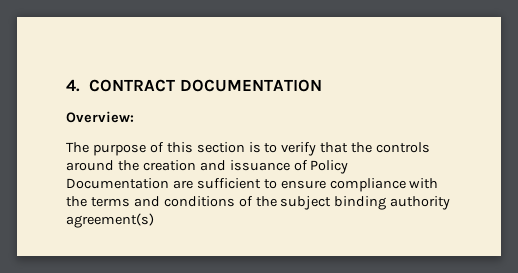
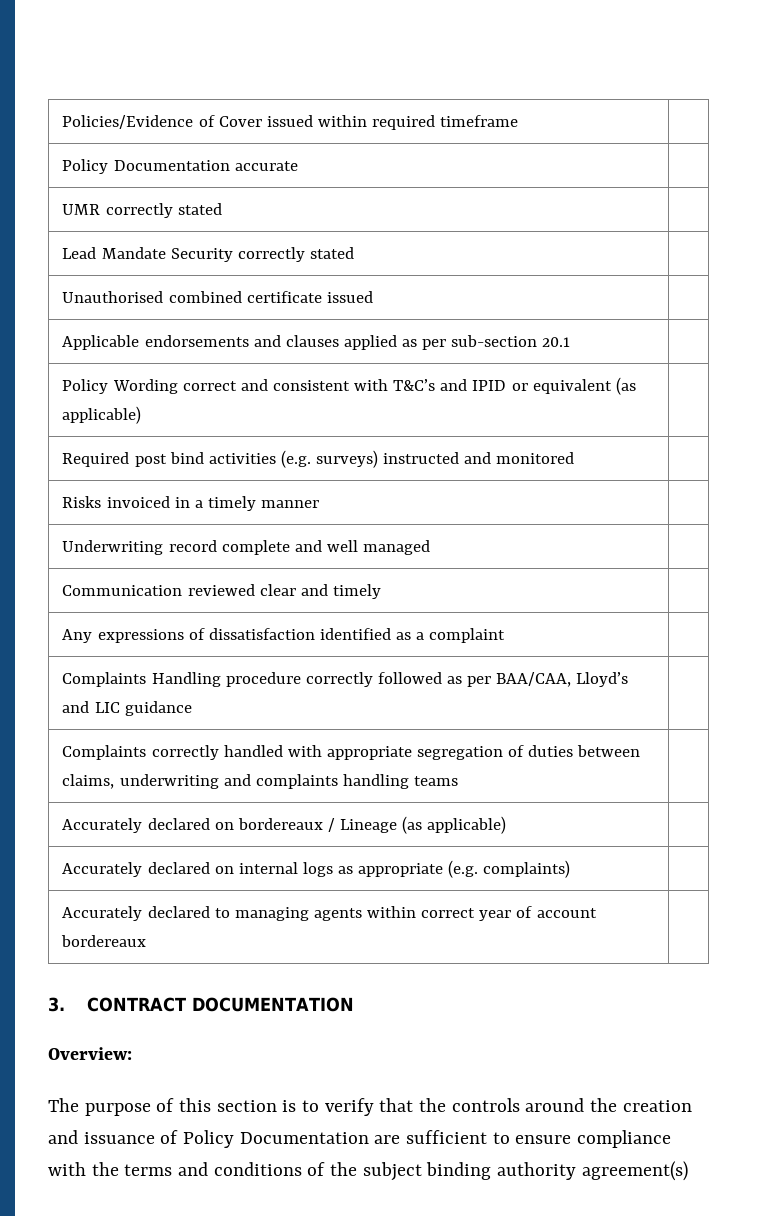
[66,79,80,92] 4. -> [62,115,519,130] [62,159,298,174] [62,203,222,218] [62,247,354,262] [62,291,373,303] [62,335,571,350] [62,377,636,395] [62,406,142,424] [62,450,575,468] [62,496,320,511] [62,540,431,555] [62,584,381,599] [62,628,506,643] [62,672,629,687] [62,701,192,716] [62,745,641,760] [62,774,459,789] [62,816,507,834] [62,860,571,878] [62,906,597,921] [61,935,147,947] [48,997,65,1012] Policies/Evidence of Cover issued within required timeframe | // Policy Documentation accurate | // UMR correctly stated | // Lead Mandate Security correctly stated | // Unauthorised combined certificate issued | // Applicable endorsements and clauses applied as per sub-section 20.1 | // Policy Wording correct and consistent with T&C’s and IPID or equivalent (as applicable) | // Required post bind activities (e.g. surveys) instructed and monitored | // Risks invoiced in a timely manner | // Underwriting record complete and well managed | // Communication reviewed clear and timely | // Any expressions of dissatisfaction identified as a complaint | // Complaints Handling procedure correctly followed as per BAA/CAA, Lloyd’s and LIC guidance | // Complaints correctly handled with appropriate segregation of duties between claims, underwriting and complaints handling teams | // Accurately declared on bordereaux / Lineage (as applicable) | // Accurately declared on internal logs as appropriate (e.g. complaints) | // Accurately declared to managing agents within correct year of account bordereaux | // 3.

